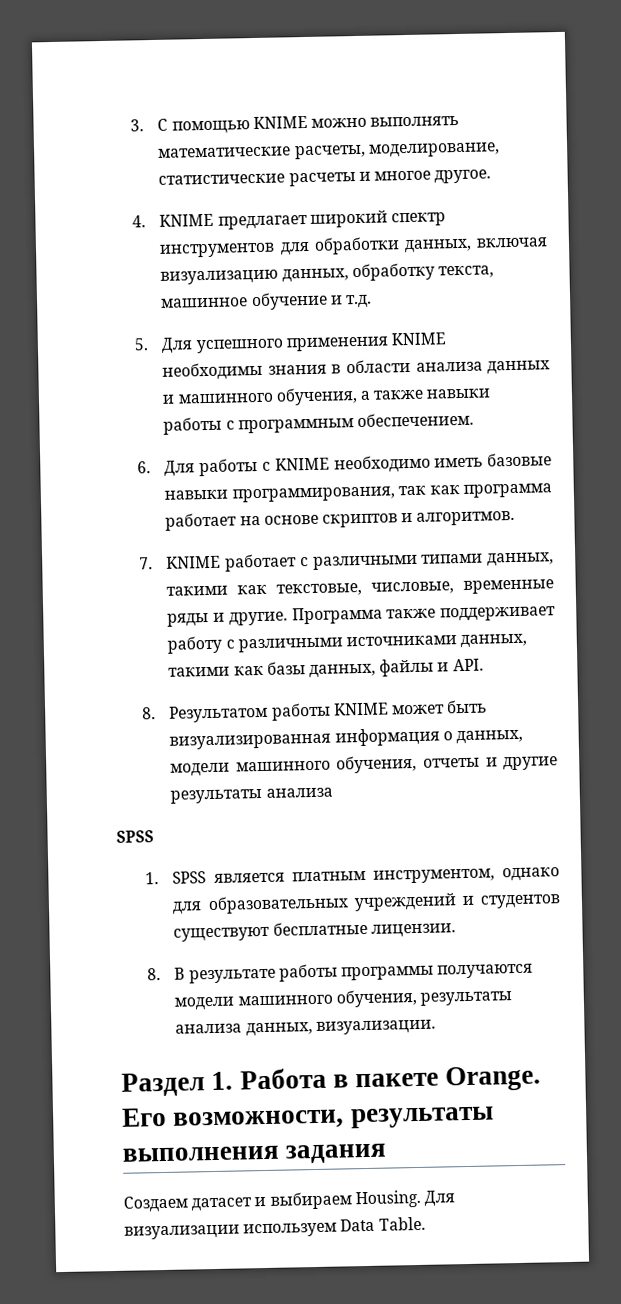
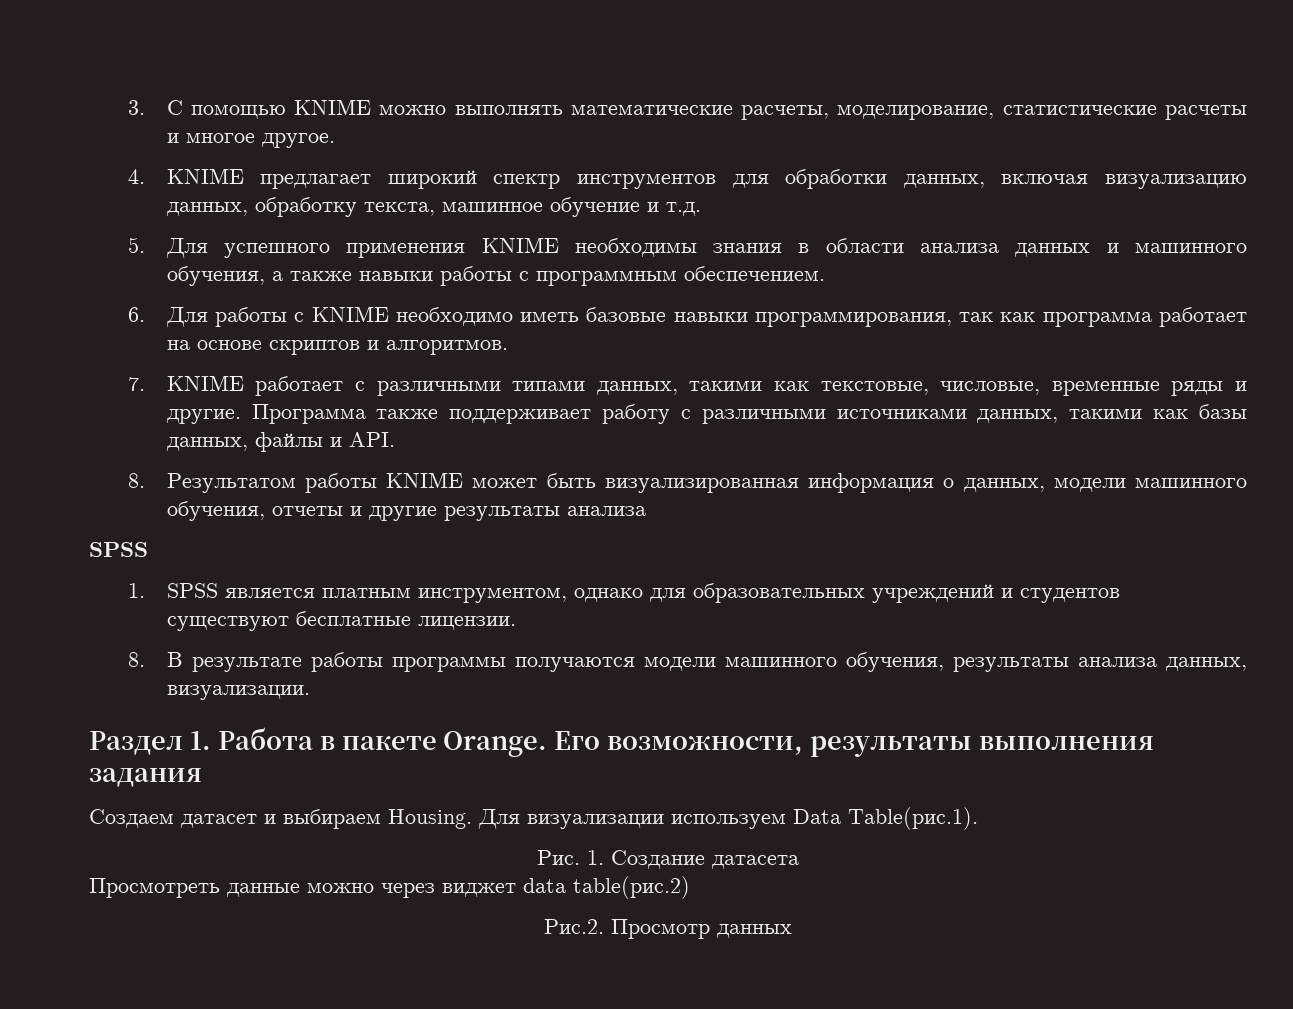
[378,1216,426,1231] Table. -> [848,807,978,830] [537,850,799,869] [89,876,690,899] [544,919,792,939] Table(рис.1). // Рис. 1. Создание датасета // Просмотреть данные можно через виджет data table(рис.2) // Рис.2. Просмотр данных

